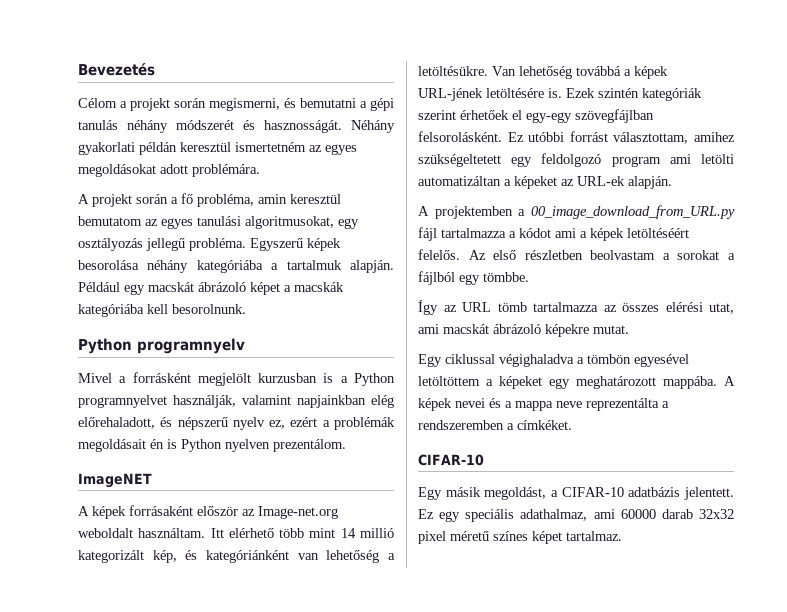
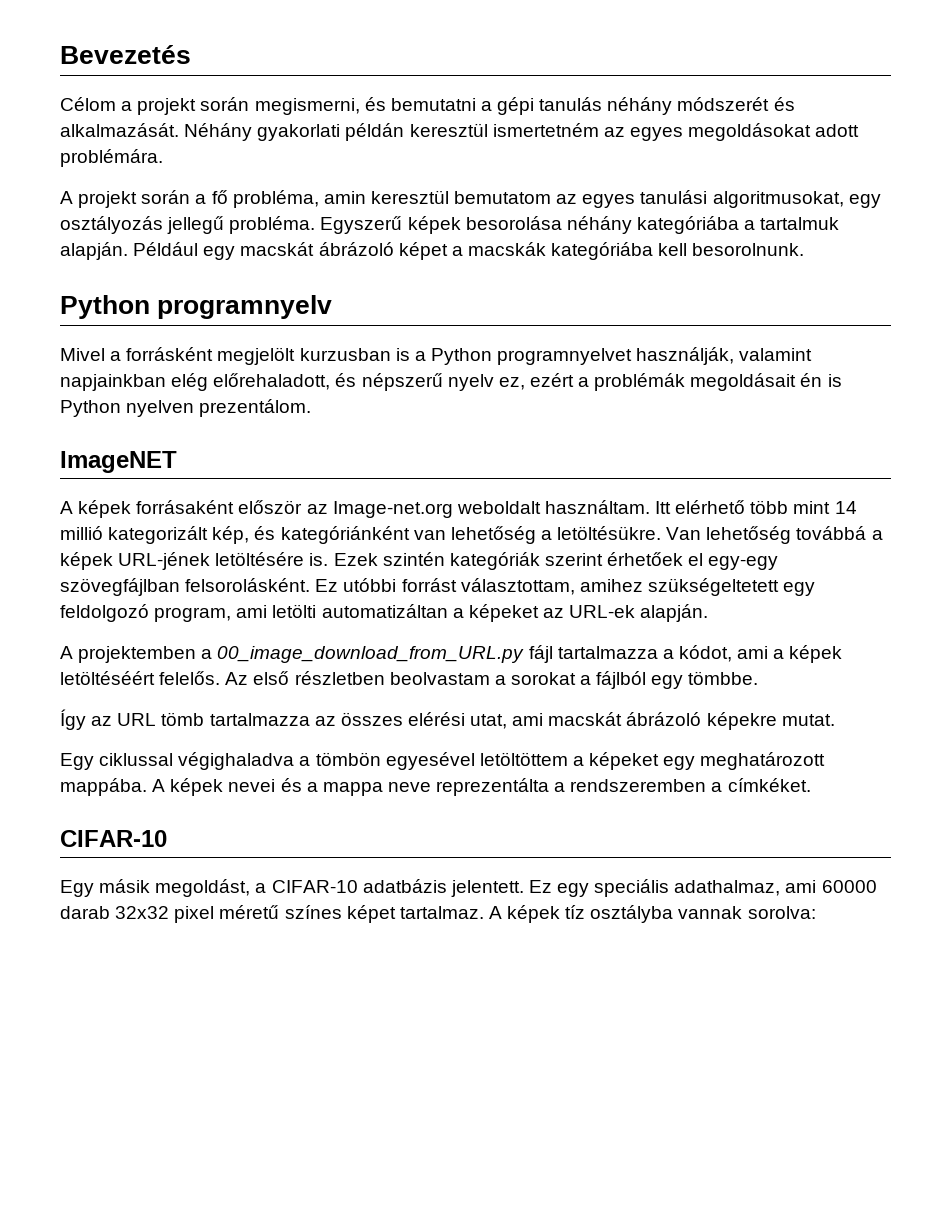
[264,120,342,133] hasznosságát. -> [60,123,179,137] alkalmazását.
[611,156,661,167] program -> [154,607,232,622] program,
[519,228,551,238] kódot -> [678,645,732,662] kódot,
(622, 536) none -> [488,905,816,923] A képek tíz osztályba vannak sorolva:

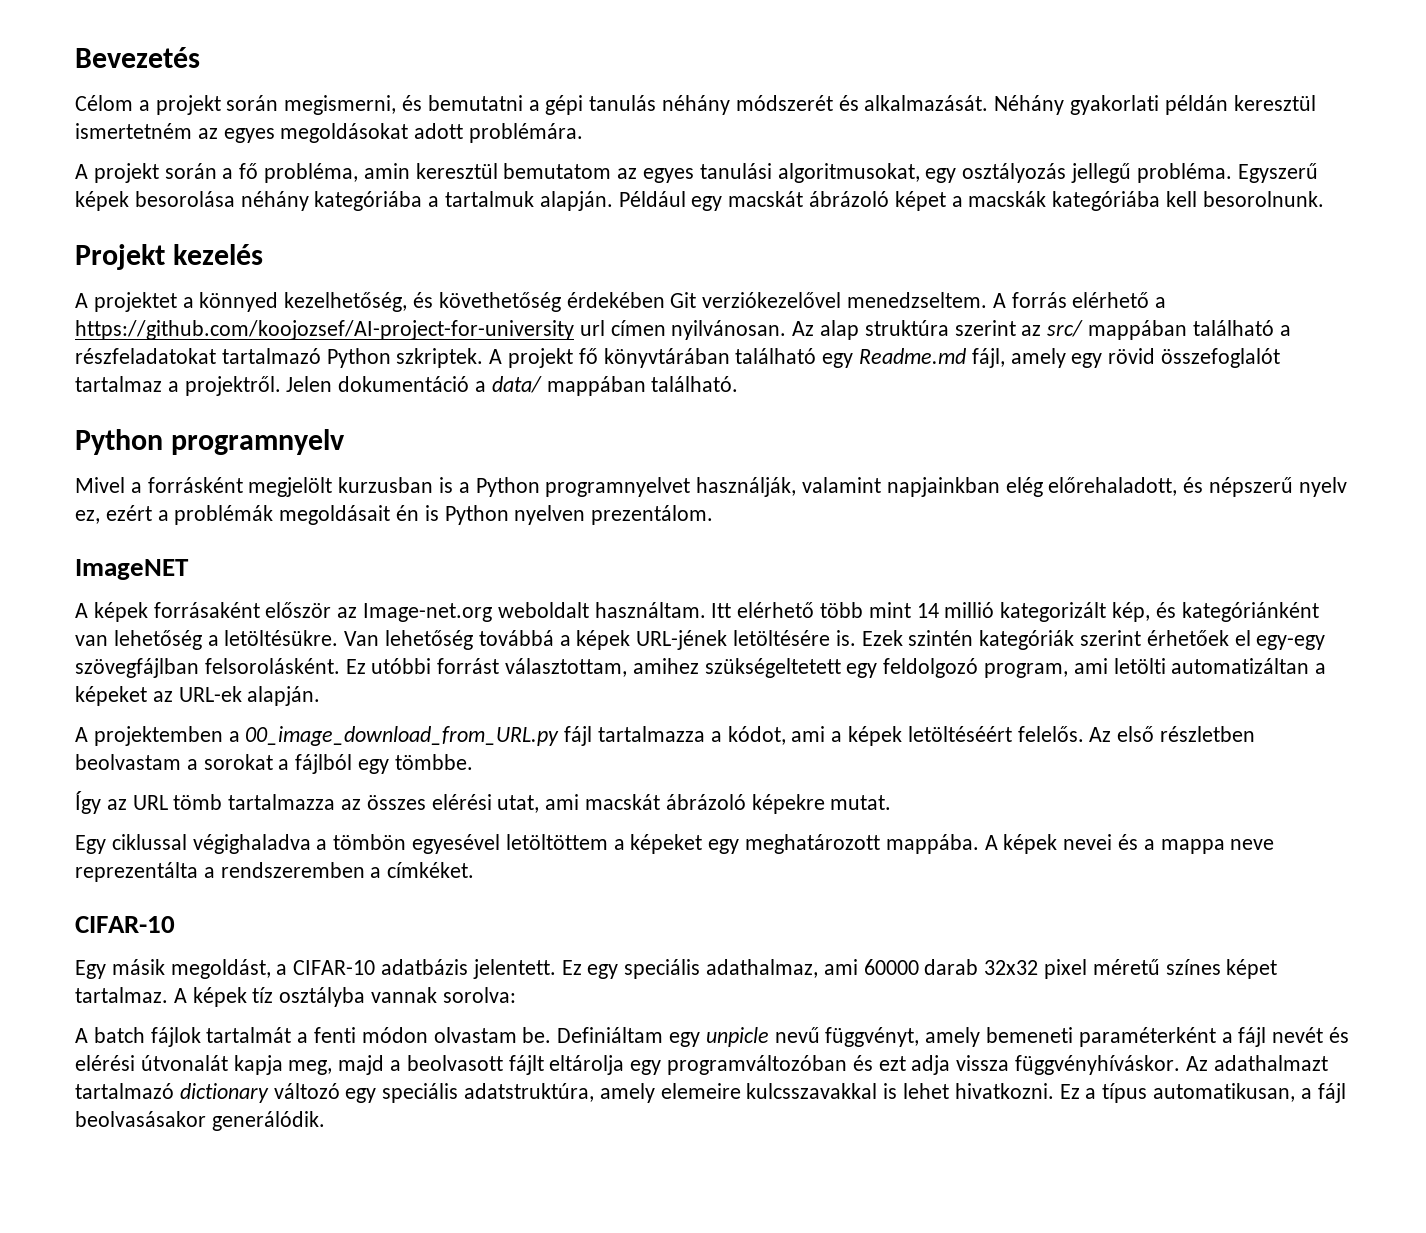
(805, 249) none -> [75,244,264,270] [75,292,1167,312] [75,320,1291,340] [75,348,1281,368] [75,376,739,396] // Projekt kezelés // A projektet a könnyed kezelhetőség, és követhetőség érdekében Git verziókezelővel menedzseltem. A forrás elérhető a https://github.com/koojozsef/AI-project-for-university url címen nyilvánosan. Az alap struktúra szerint az src/ mappában található a részfeladatokat tartalmazó Python szkriptek. A projekt fő könyvtárában található egy Readme.md fájl, amely egy rövid összefoglalót tartalmaz a projektről. Jelen dokumentáció a data/ mappában található.
(816, 912) none -> [75,1027,1350,1047] [75,1055,1328,1075] [75,1083,1346,1103] [75,1111,325,1131] // A batch fájlok tartalmát a fenti módon olvastam be. Definiáltam egy unpicle nevű függvényt, amely bemeneti paraméterként a fájl nevét és elérési útvonalát kapja meg, majd a beolvasott fájlt eltárolja egy programváltozóban és ezt adja vissza függvényhíváskor. Az adathalmazt tartalmazó dictionary változó egy speciális adatstruktúra, amely elemeire kulcsszavakkal is lehet hivatkozni. Ez a típus automatikusan, a fájl beolvasásakor generálódik.

